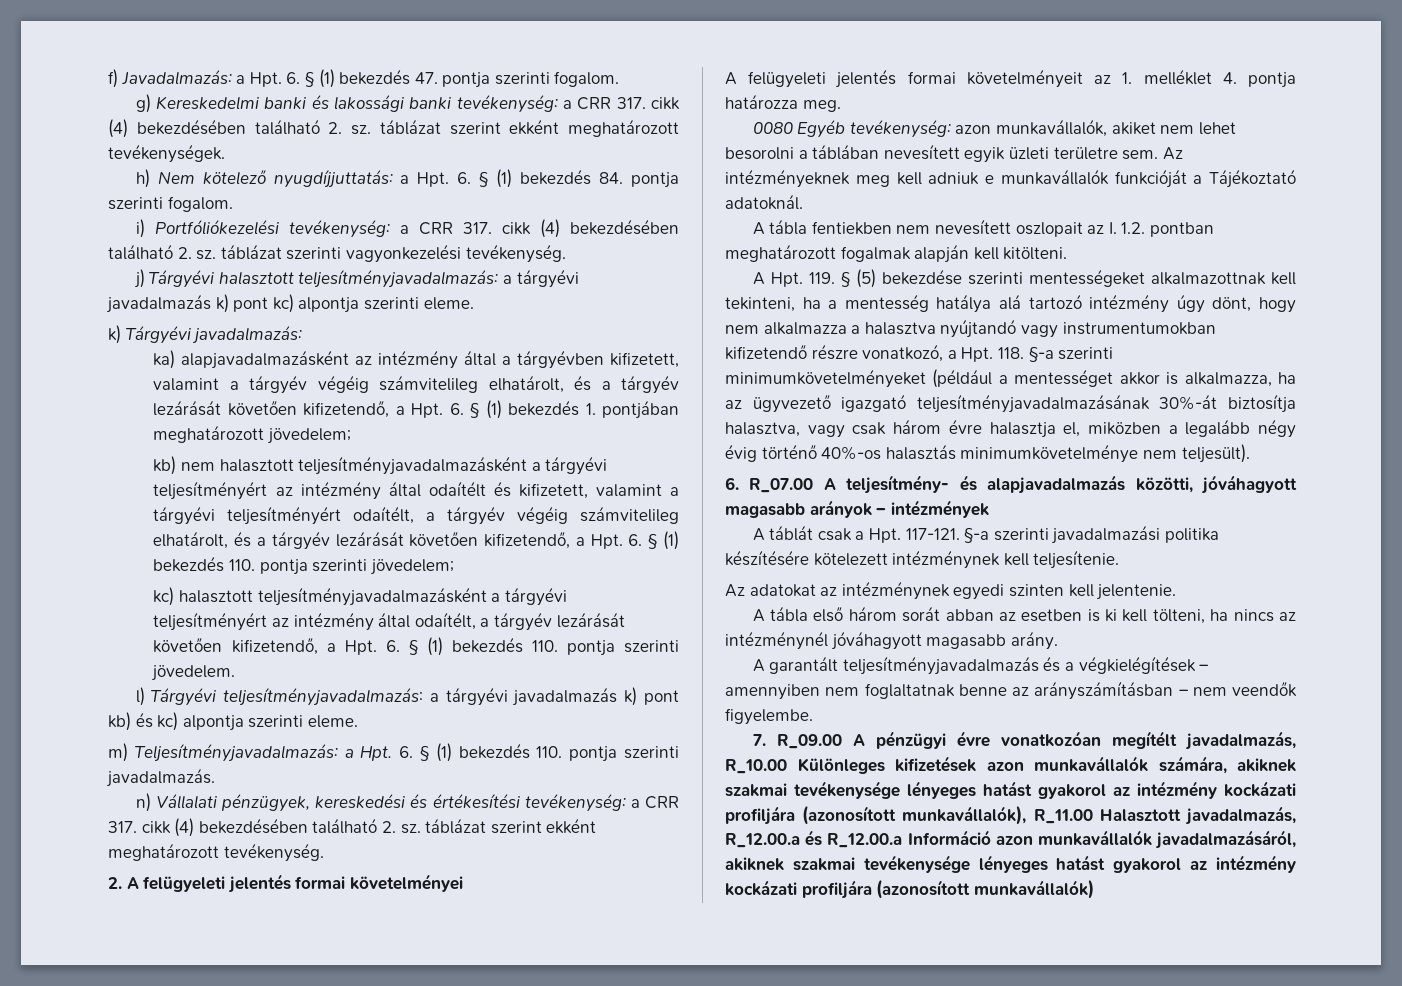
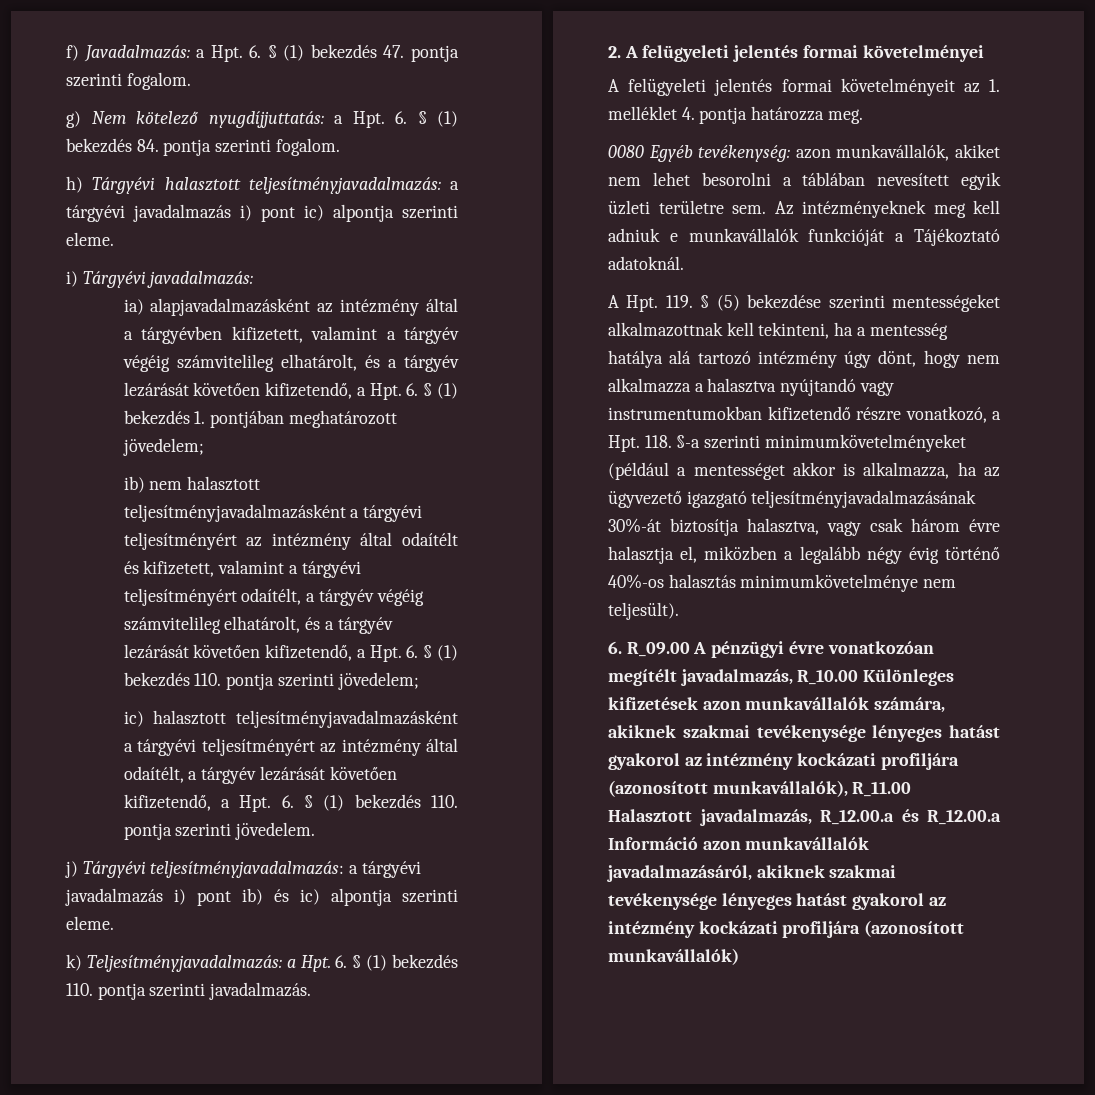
[156,94,680,113] [108,119,679,138] [108,144,225,163] [135,169,150,188] Kereskedelmi banki és lakossági banki tevékenység: a CRR 317. cikk (4) bekezdésében található 2. sz. táblázat szerint ekként meghatározott tevékenységek. // h) -> (81, 119) none
[135,219,679,238] [108,244,566,263] [133,269,145,288] i) Portfóliókezelési tevékenység: a CRR 317. cikk (4) bekezdésében található 2. sz. táblázat szerinti vagyonkezelési tevékenység. // j) -> [66,176,83,193] h)
[215,294,474,313] [108,325,121,344] k) pont kc) alpontja szerinti eleme. // k) -> [240,204,458,222] [66,232,114,246] [66,271,78,287] i) pont ic) alpontja szerinti eleme. // i)
[153,350,176,369] ka) -> [123,299,144,315] ia)
[153,456,177,475] kb) -> [123,476,145,493] ib)
[153,587,175,606] kc) -> [123,711,144,727] ic)
[135,687,145,706] l) -> [65,861,78,878] j)
[624,687,680,706] [108,712,358,731] [108,743,128,762] k) pont kb) és kc) alpontja szerinti eleme. // m) -> [174,888,458,906] [66,916,114,930] [66,954,82,971] i) pont ib) és ic) alpontja szerinti eleme. // k)
[135,793,679,812] [108,818,597,837] [108,843,324,862] // n) Vállalati pénzügyek, kereskedési és értékesítési tevékenység: a CRR 317. cikk (4) bekezdésében található 2. sz. táblázat szerint ekként meghatározott tevékenység. -> (312, 991) none
[752,219,1214,237] [725,244,1068,263] // A tábla fentiekben nem nevesített oszlopait az I. 1.2. pontban meghatározott fogalmak alapján kell kitölteni. -> (684, 263) none
[749,475,1297,494] [725,500,989,518] [752,525,1219,544] [725,550,1120,569] [725,581,1177,600] [752,606,1296,624] [725,631,1058,650] [752,656,1210,675] [725,681,1297,700] [725,708,813,725] [752,734,766,746] R_07.00 A teljesítmény- és alapjavadalmazás közötti, jóváhagyott magasabb arányok – intézmények // A táblát csak a Hpt. 117-121. §-a szerinti javadalmazási politika készítésére kötelezett intézménynek kell teljesítenie. // Az adatokat az intézménynek egyedi szinten kell jelentenie. // A tábla első három sorát abban az esetben is ki kell tölteni, ha nincs az intézménynél jóváhagyott magasabb arány. // A garantált teljesítményjavadalmazás és a végkielégítések – amennyiben nem foglaltatnak benne az arányszámításban – nem veendők figyelembe. // 7. -> (622, 647) none

